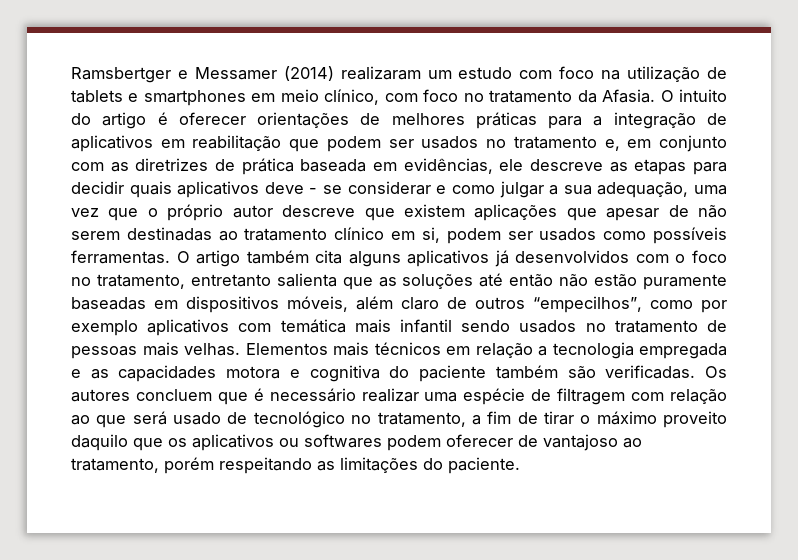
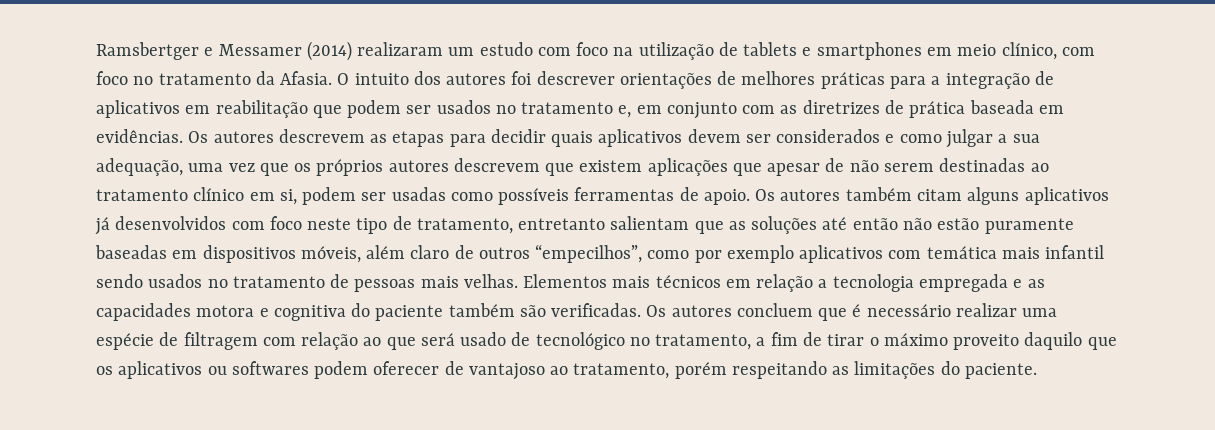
[71,112,246,129] do artigo é oferecer -> [413,71,615,85] dos autores foi descrever
[403,158,603,174] evidências, ele descreve -> [96,129,365,143] evidências. Os autores descrevem
[264,181,431,195] deve - se considerar -> [687,129,881,143] devem ser considerados
[147,204,356,221] o próprio autor descreve -> [294,158,540,176] os próprios autores descrevem
[539,228,597,241] usados -> [391,187,446,201] usadas
[71,250,343,267] ferramentas. O artigo também cita -> [574,187,962,205] ferramentas de apoio. Os autores também citam
[675,250,727,263] [71,277,91,286] o foco no -> [269,216,412,234] foco neste tipo de
[276,273,337,287] salienta -> [610,216,690,230] salientam

